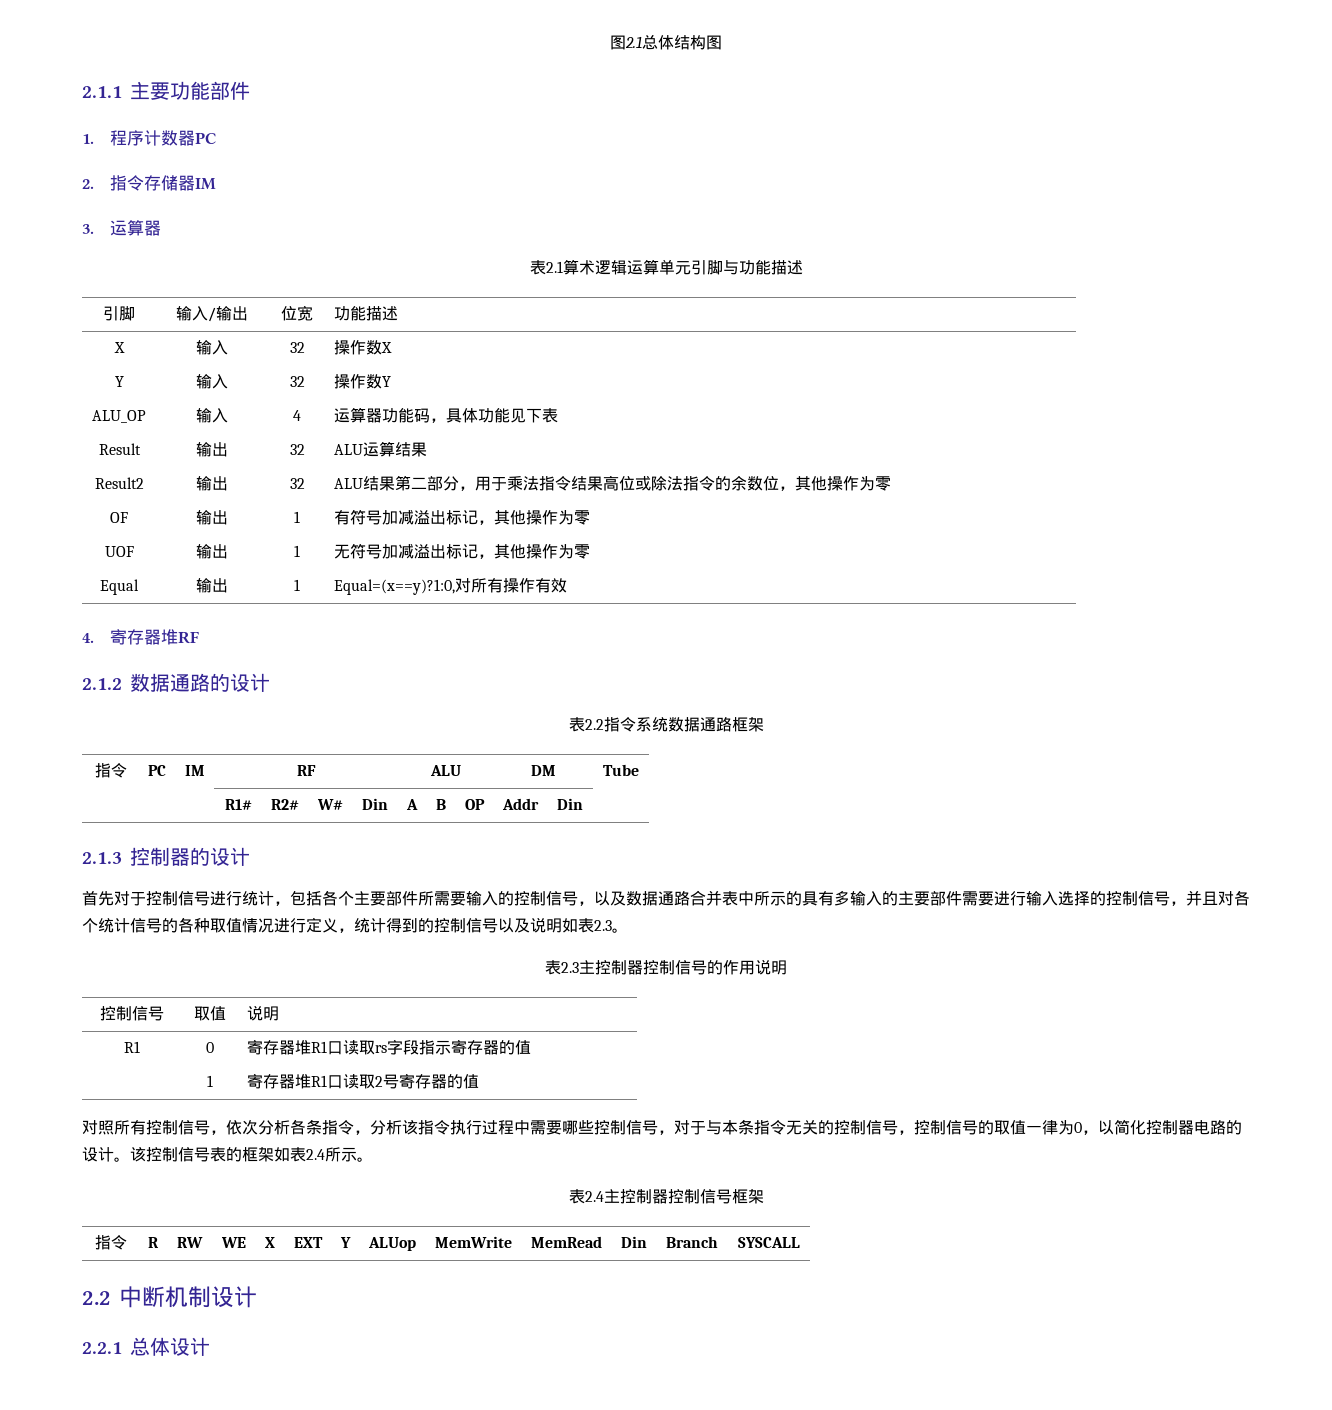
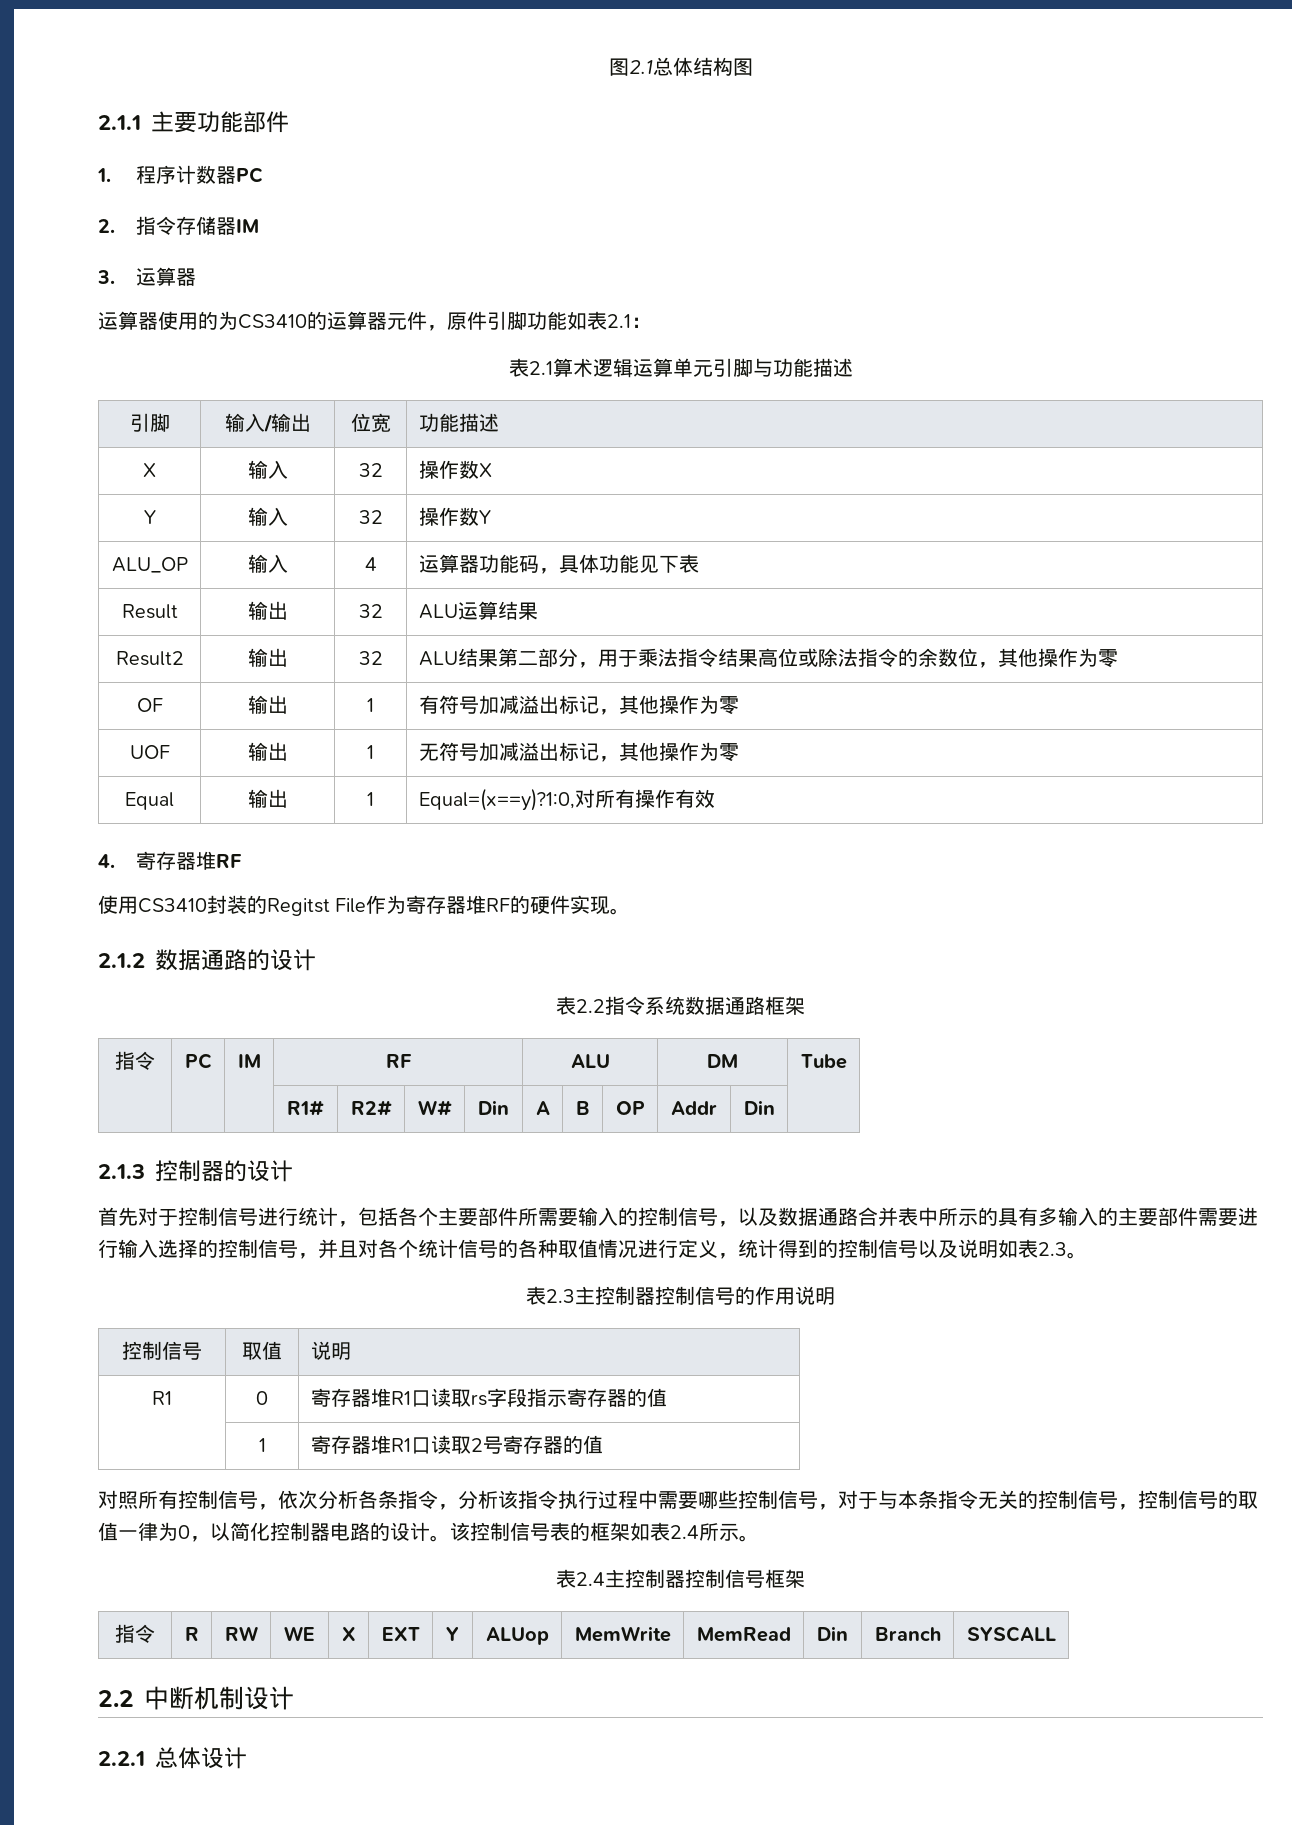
(162, 228) none -> [98,311,651,331] // 运算器使用的为CS3410的运算器元件，原件引脚功能如表2.1：
(200, 637) none -> [98,895,631,916] // 使用CS3410封装的Regitst File作为寄存器堆RF的硬件实现。

